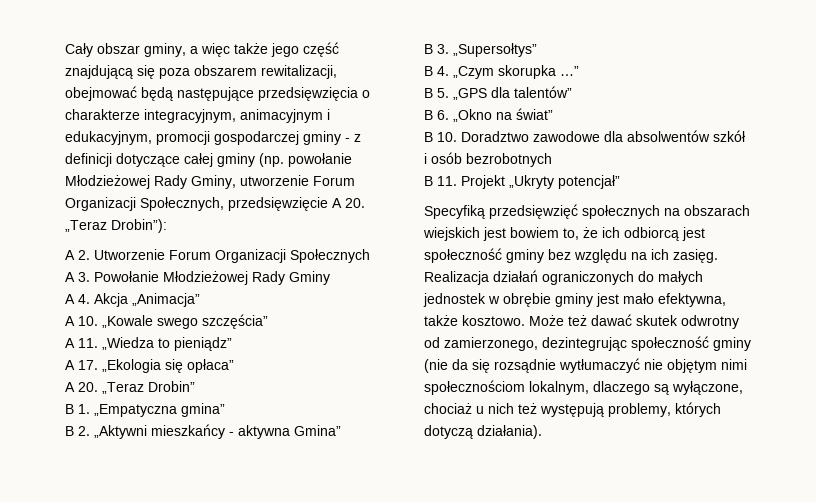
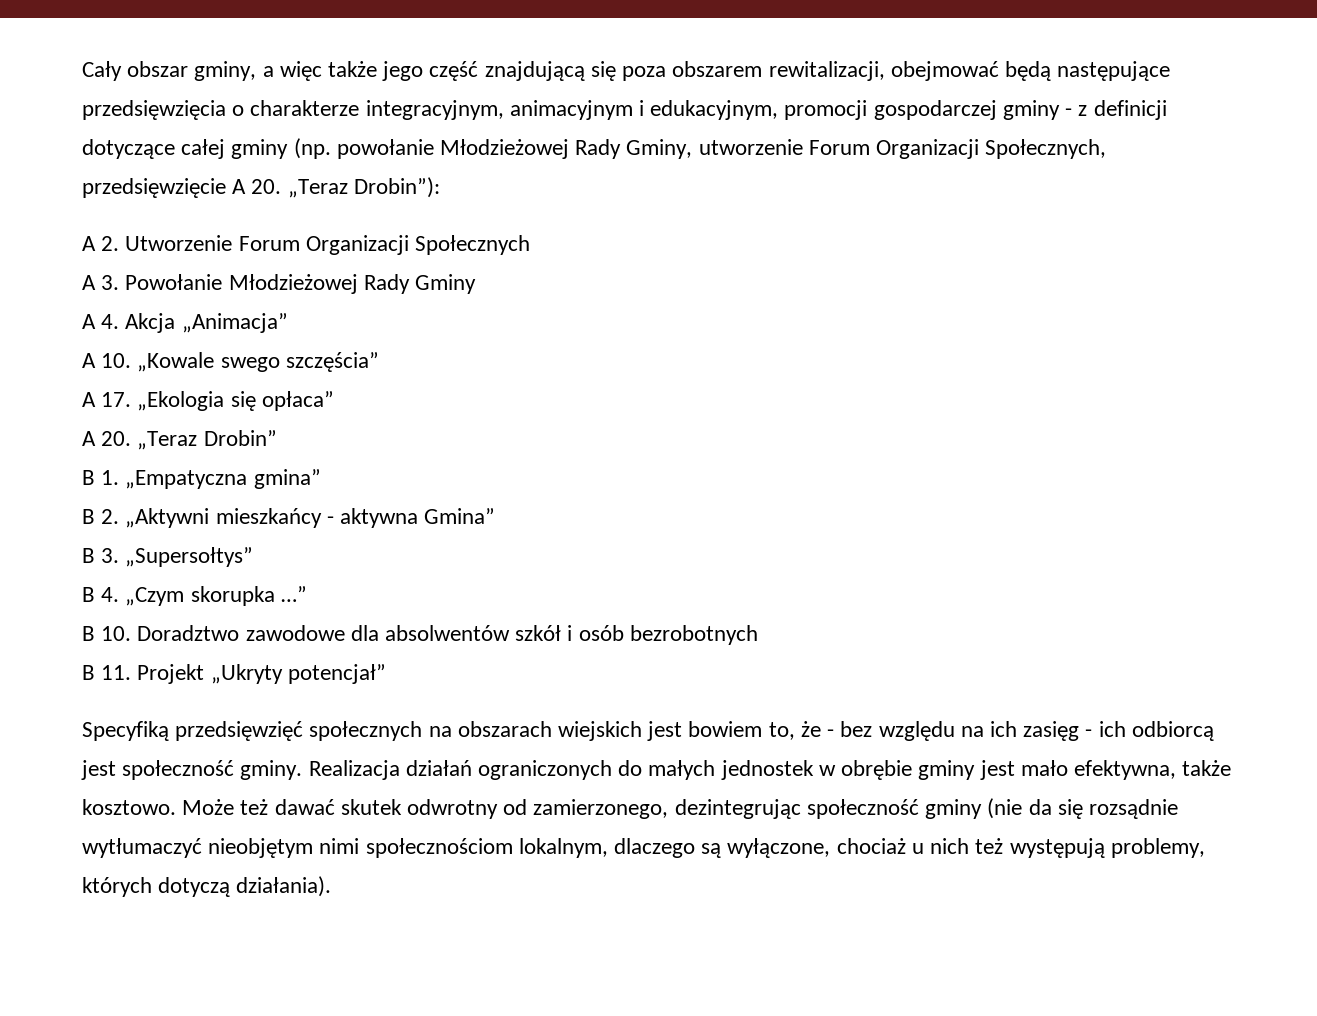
[65,337,232,351] // A 11. „Wiedza to pieniądz” -> (379, 362) none
[424,86,572,100] [424,108,553,122] // B 5. „GPS dla talentów” // B 6. „Okno na świat” -> (307, 594) none
[602,227,705,241] [424,248,718,263] ich odbiorcą jest społeczność gminy bez względu na ich zasięg. -> [827,721,1214,741] [81,760,303,780] - bez względu na ich zasięg - ich odbiorcą jest społeczność gminy.
[644,359,717,373] nie objętym -> [208,838,314,858] nieobjętym

